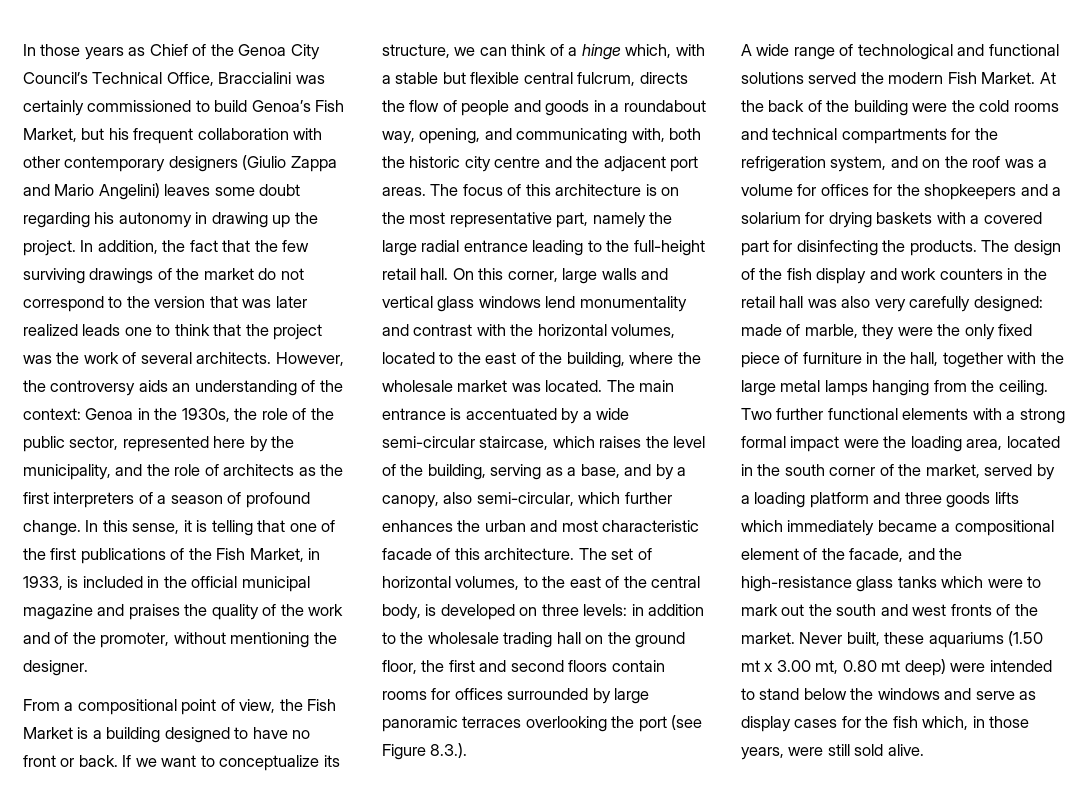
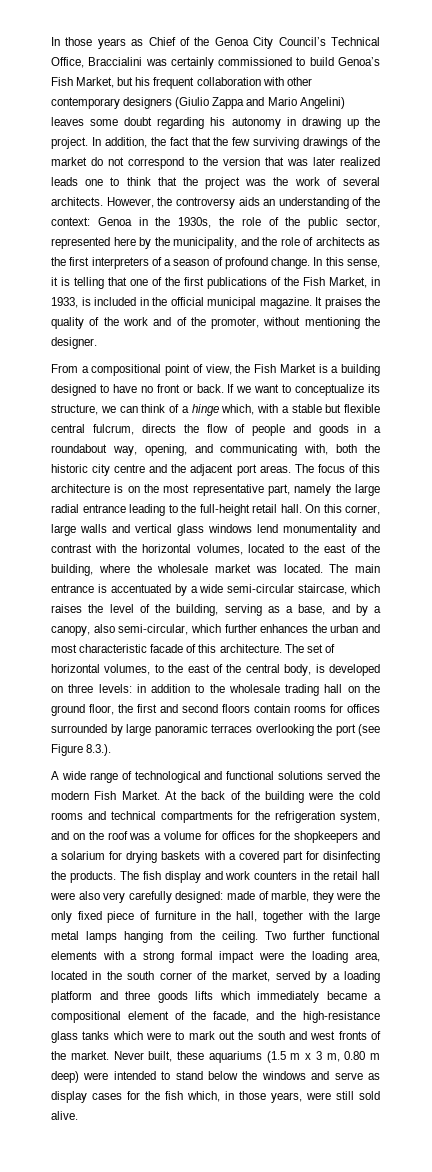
[23,604,125,620] magazine and -> [259,297,322,309] magazine. It
[1013,240,1061,256] [741,268,783,280] design of the -> (139, 875) none
[807,299,837,308] was -> [50,892,75,900] were
[1008,631,1044,646] [741,660,901,674] (1.50 mt x 3.00 mt, 0.80 mt -> [266,1051,380,1063] (1.5 m x 3 m, 0.80 m

